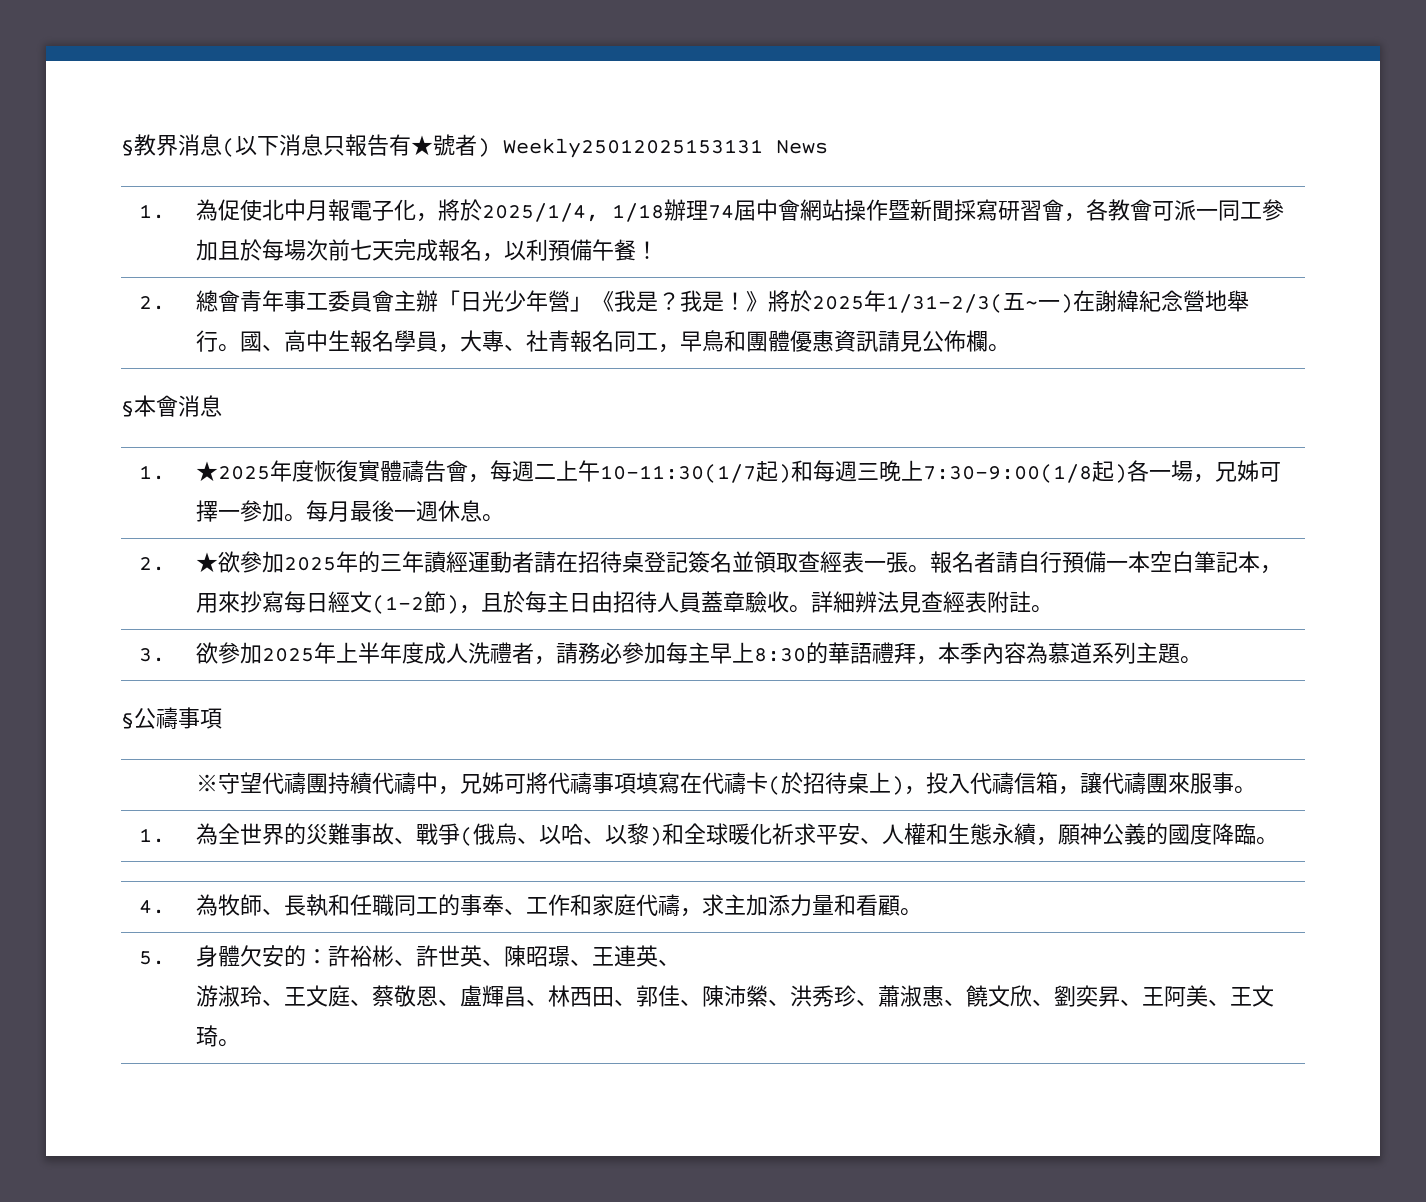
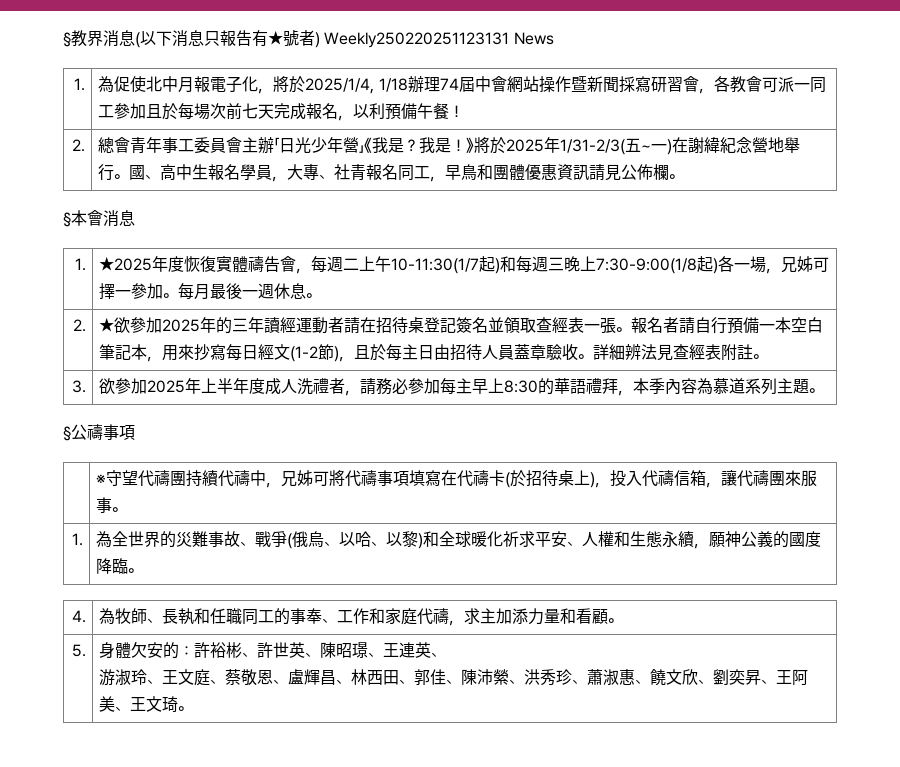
[503,138,763,158] Weekly25012025153131 -> [324,32,510,48] Weekly250220251123131

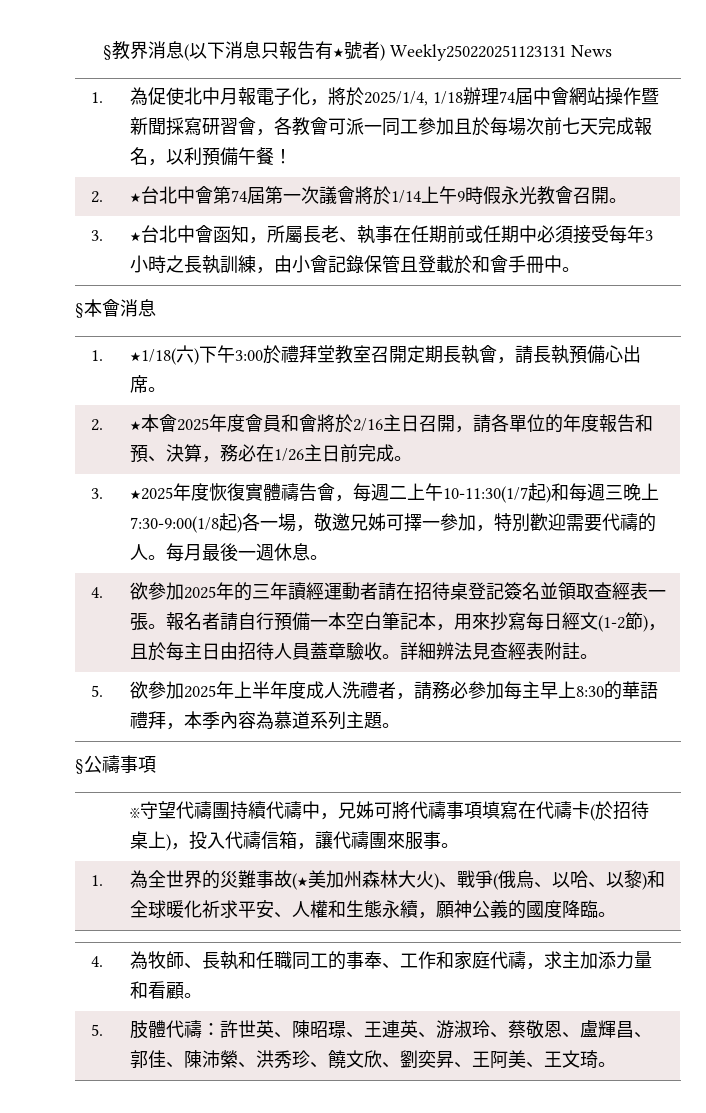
[98,137,801,155] [98,164,670,182] 總會青年事工委員會主辦「日光少年營」《我是？我是！》將於2025年1/31-2/3(五~一)在謝緯紀念營地舉行。國、高中生報名學員，大專、社青報名同工，早鳥和團體優惠資訊請見公佈欄 -> [130,186,628,205] [90,230,103,241] [130,225,654,244] [130,255,563,274] ★台北中會第74屆第一次議會將於1/14上午9時假永光教會召開。 // 3. | ★台北中會函知，所屬長老、執事在任期前或任期中必須接受每年3小時之長執訓練，由小會記錄保管且登載於和會手冊中
(86, 264) none -> [130,345,642,365] [130,375,167,393] [90,419,103,431] [130,414,654,433] [130,444,413,463] [90,488,103,499] | ★1/18(六)下午3:00於禮拜堂教室召開定期長執會，請長執預備心出席。 // 2. | ★本會2025年度會員和會將於2/16主日召開，請各單位的年度報告和預、決算，務必在1/26主日前完成。 // 3.
(782, 271) none -> [314,513,351,532] 敬邀
(164, 291) none -> [476,513,657,532] [130,544,149,560] ，特別歡迎需要代禱的人
[72,319,86,332] [99,317,115,332] 2. | ★ -> [90,587,103,598] 4. |
[71,380,86,393] 3. -> [90,685,103,697] 5.
(241, 539) none -> [292,870,440,890] (★美加州森林大火)
[99,642,258,659] 身體欠安的：許裕彬、 -> [130,1020,221,1039] 肢體代禱：
(447, 654) // -> (437, 1035) none
[162,669,226,686] 王文庭、 -> (509, 1035) none
[351,669,415,685] 林西田、 -> (653, 1035) none
[587,669,651,685] 蕭淑惠、 -> (329, 1065) none

